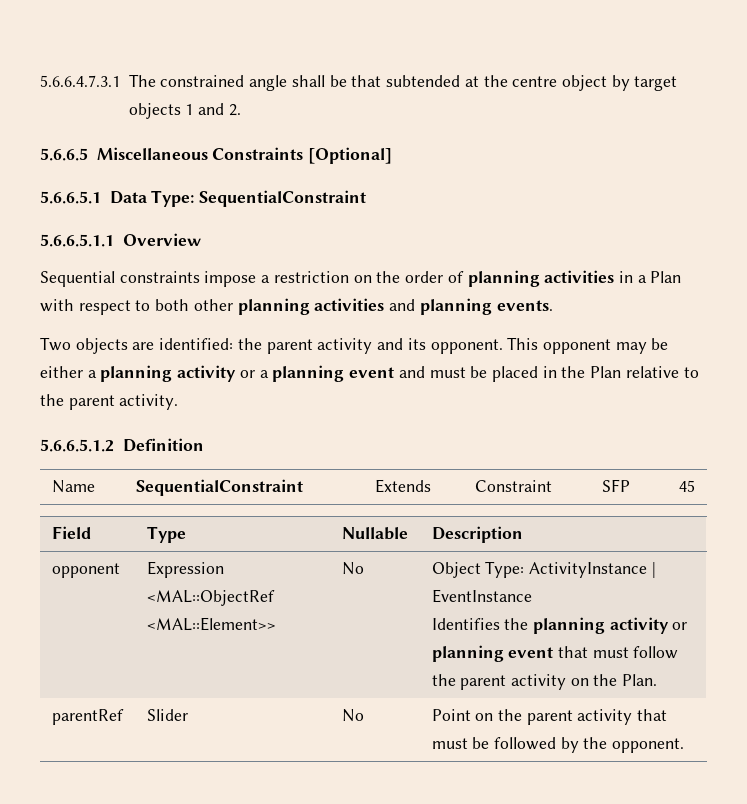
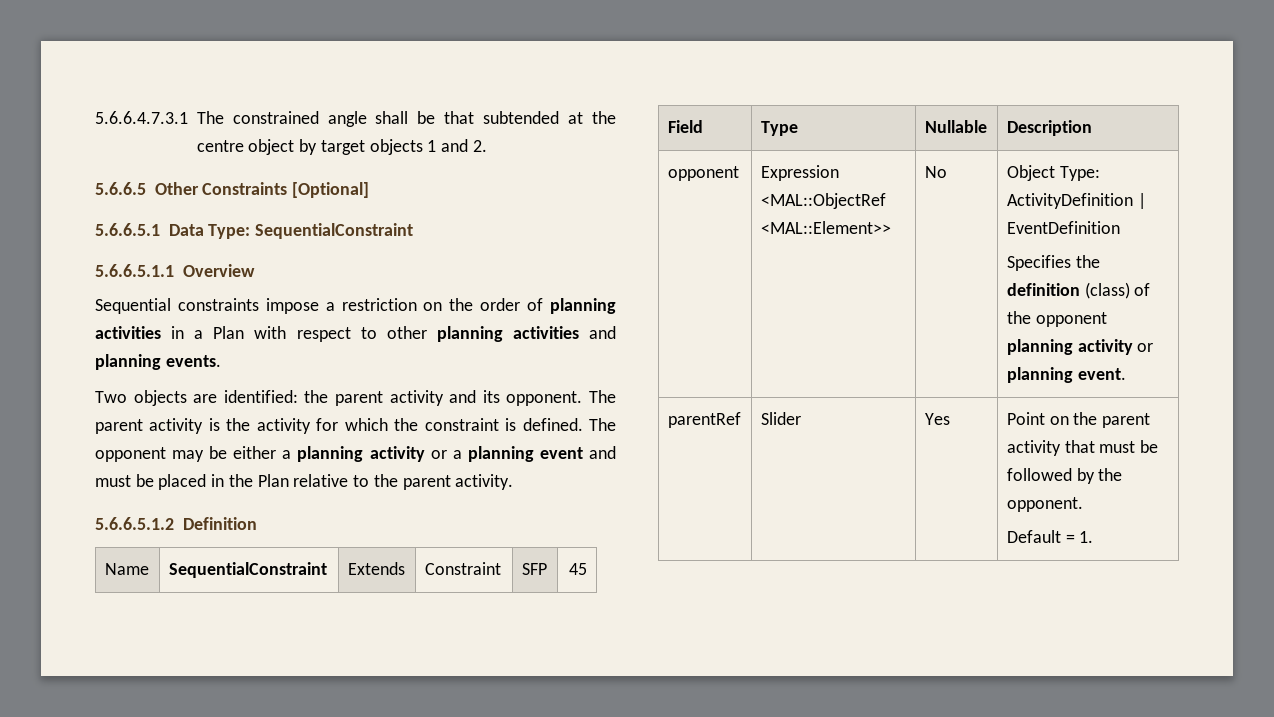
[96,147,208,160] Miscellaneous -> [154,182,199,195] Other
[155,299,190,311] both -> (377, 333) none
[507,337,539,350] This -> [589,390,617,403] [95,418,616,434] The parent activity is the activity for which the constraint is defined. The
[529,562,656,578] [431,589,532,603] [431,617,688,634] [431,645,679,662] [431,674,658,690] ActivityInstance | EventInstance // Identifies the planning activity or planning event that must follow the parent activity on the Plan. -> [1006,193,1146,209] [1006,221,1120,234] [1006,255,1100,271] [1006,282,1151,299] [1006,311,1107,327] [1006,339,1154,355] [1006,367,1126,383] ActivityDefinition | EventDefinition // Specifies the definition (class) of the opponent planning activity or planning event.
[341,709,364,722] No -> [924,413,950,425] Yes
(685, 745) none -> [1006,530,1094,543] // Default = 1.

